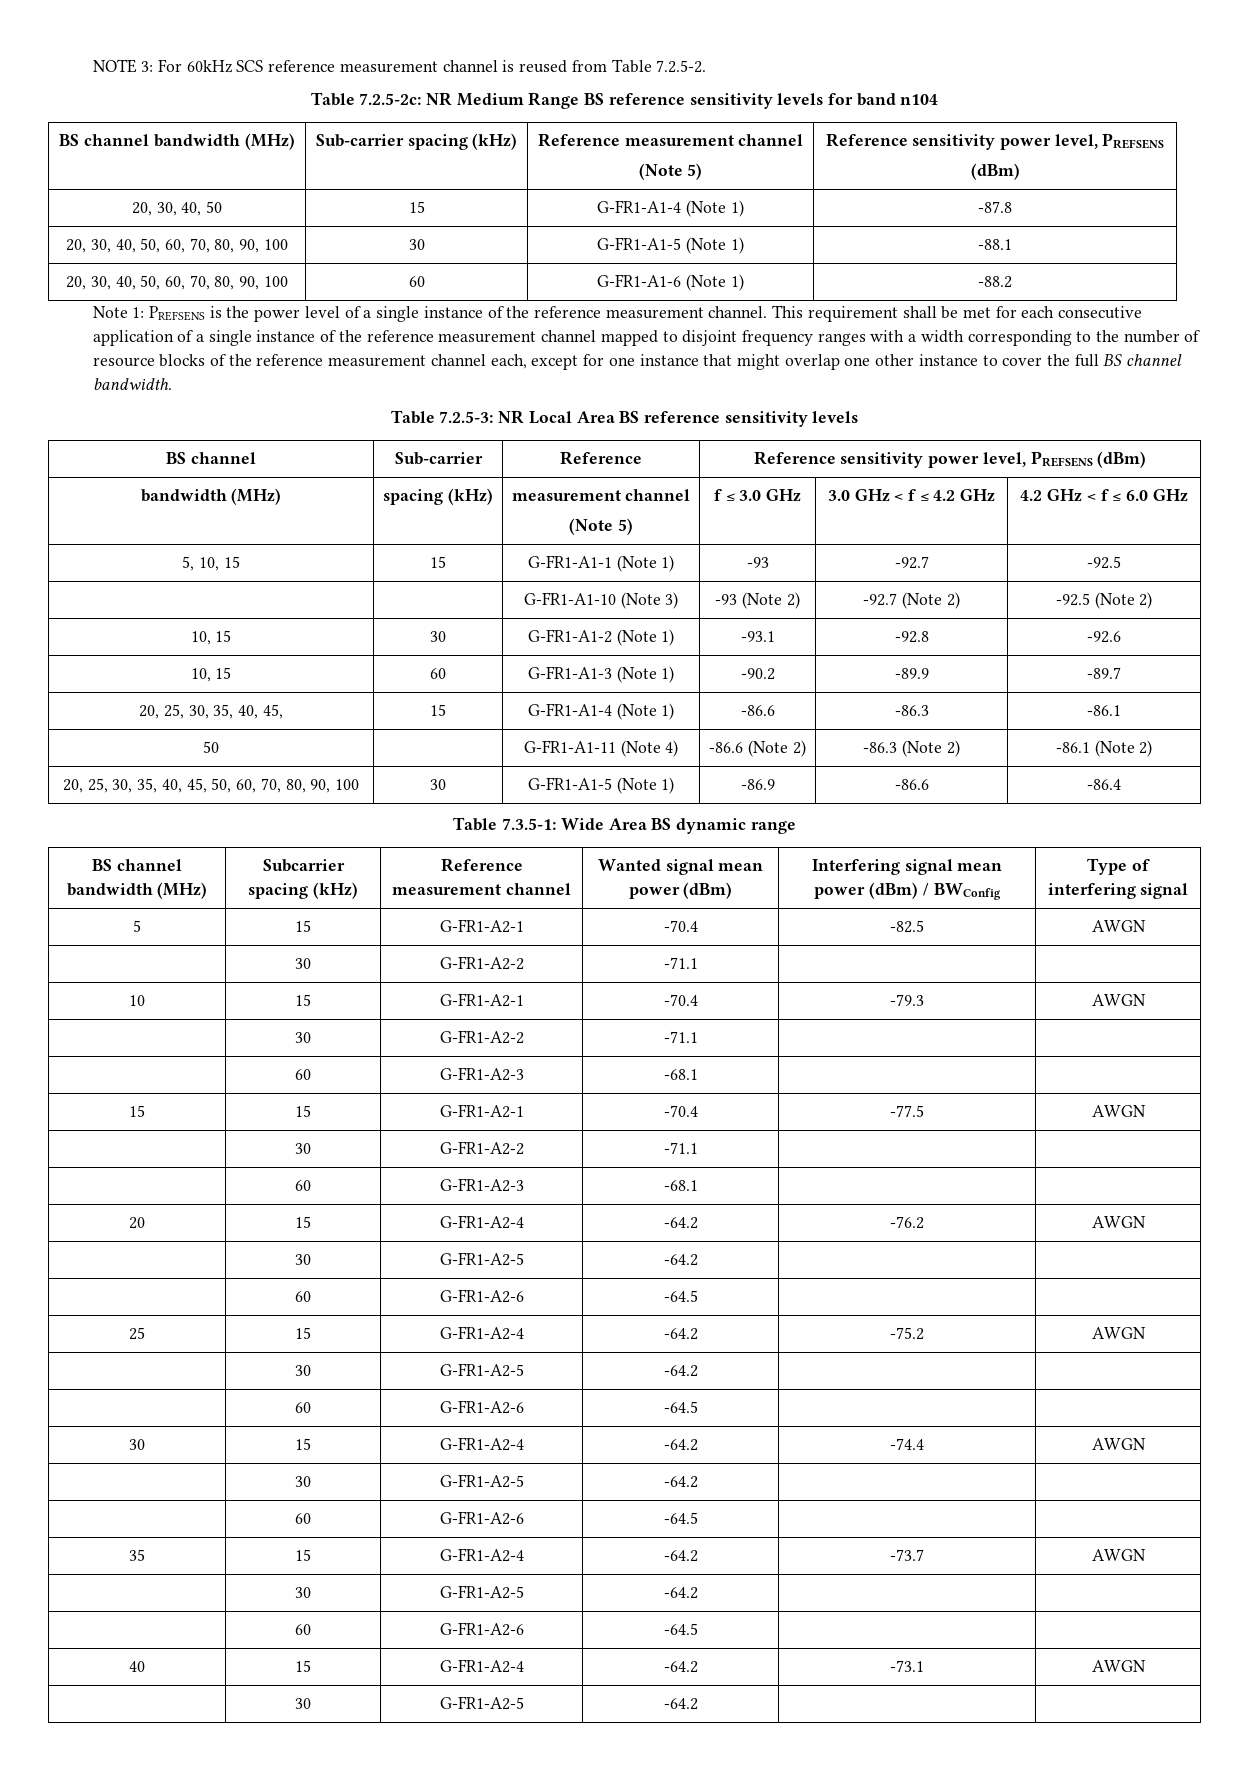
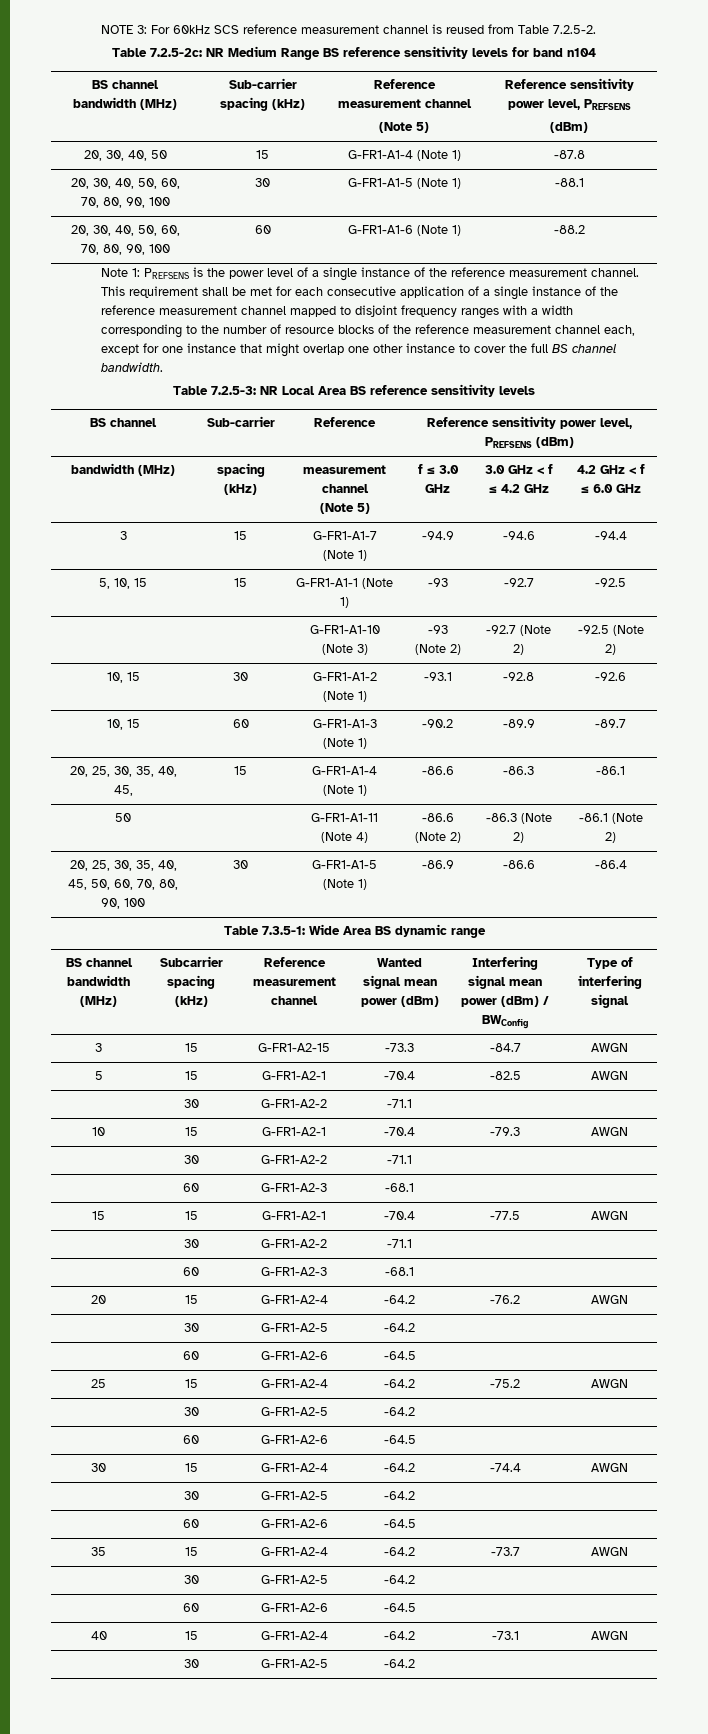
(1188, 495) none -> [119,531,127,540] [234,531,247,540] [312,531,377,540] [322,550,367,561] [421,531,454,540] [502,531,535,540] [594,531,627,540] // 3 | 15 | G-FR1-A1-7 (Note 1) | -94.9 | -94.6 | -94.4
(1189, 891) none -> [95,1043,102,1052] [184,1043,198,1052] [258,1043,330,1052] [385,1043,414,1052] [489,1043,521,1052] [591,1043,628,1052] // 3 | 15 | G-FR1-A2-15 | -73.3 | -84.7 | AWGN

